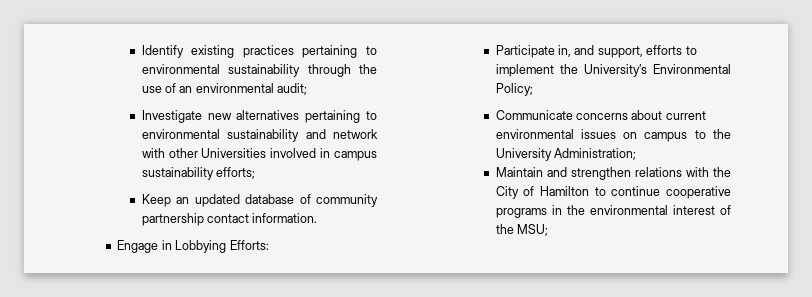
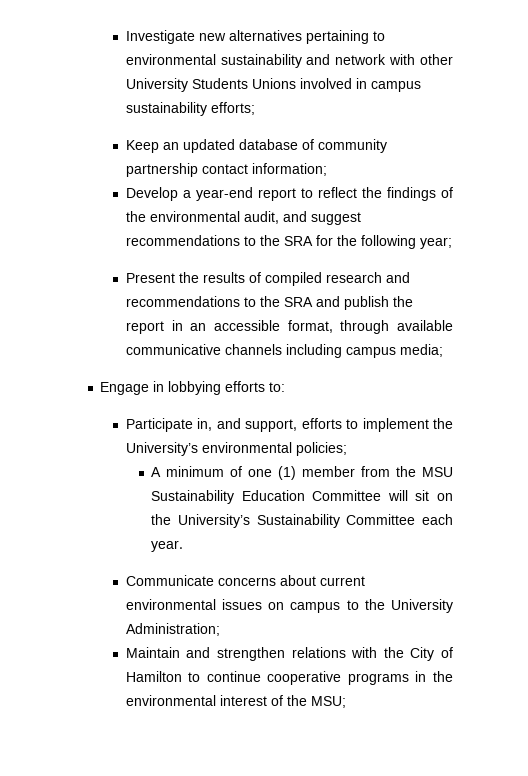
[141,45,377,58] [141,64,377,77] [141,83,308,95] Identify existing practices pertaining to environmental sustainability through the use of an environmental audit; // -> (125, 37) none
[201,148,267,158] Universities -> [125,78,296,92] University Students Unions
[252,213,318,223] information. -> [251,163,327,176] [125,187,453,201] [125,211,361,225] [125,235,452,249] [125,272,410,286] [125,296,413,310] [125,320,453,334] [125,344,443,358] information; // Develop a year-end report to reflect the findings of the environmental audit, and suggest recommendations to the SRA for the following year; // Present the results of compiled research and recommendations to the SRA and publish the report in an accessible format, through available communicative channels including campus media;
[175,240,269,253] Lobbying Efforts: -> [168,381,286,395] lobbying efforts to:
[653,64,731,74] [495,83,533,96] Environmental Policy; -> [201,442,347,456] [151,466,453,480] [151,490,453,504] [151,514,454,528] [151,540,184,552] environmental policies; // A minimum of one (1) member from the MSU Sustainability Education Committee will sit on the University’s Sustainability Committee each year.

